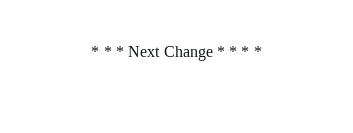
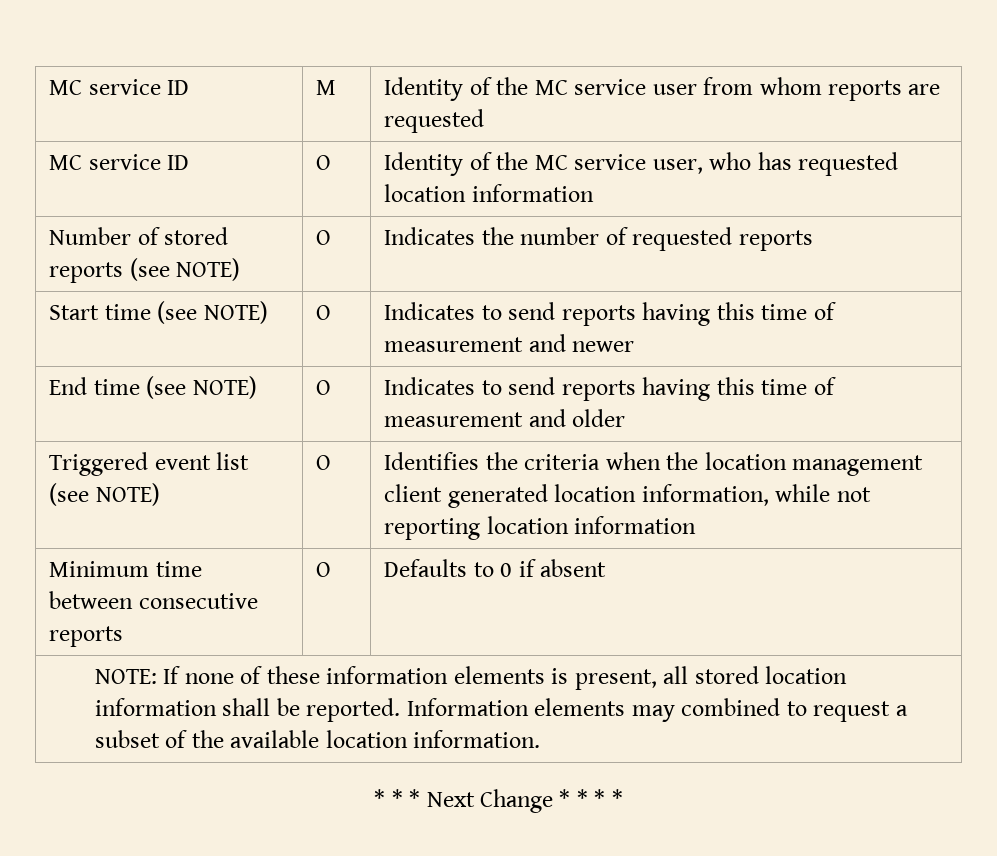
(91, 51) none -> [49,79,190,95] [316,80,337,95] [384,77,941,101] [384,109,485,133] [49,154,190,170] [316,155,332,170] [384,152,898,176] [384,184,594,202] [49,227,229,245] [49,258,241,283] [316,230,332,245] [384,227,813,251] [49,301,268,324] [316,305,332,320] [384,302,836,326] [384,334,635,352] [49,376,257,399] [316,380,332,395] [384,377,836,401] [384,409,626,427] [49,452,250,476] [49,483,160,506] [316,455,332,470] [384,452,924,476] [384,484,871,508] [384,516,697,540] [49,561,202,577] [49,591,258,609] [49,626,124,647] [316,562,332,577] [384,559,607,577] [94,666,848,690] [94,698,908,722] [94,730,541,748] MC service ID | M | Identity of the MC service user from whom reports are requested // MC service ID | O | Identity of the MC service user, who has requested location information // Number of stored reports (see NOTE) | O | Indicates the number of requested reports // Start time (see NOTE) | O | Indicates to send reports having this time of measurement and newer // End time (see NOTE) | O | Indicates to send reports having this time of measurement and older // Triggered event list (see NOTE) | O | Identifies the criteria when the location management client generated location information, while not reporting location information // Minimum time between consecutive reports | O | Defaults to 0 if absent // NOTE: If none of these information elements is present, all stored location information shall be reported. Information elements may combined to request a subset of the available location information. //

